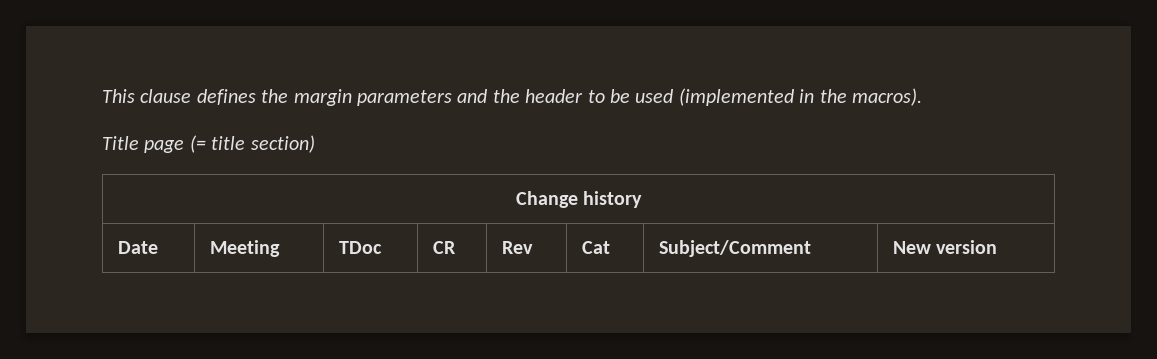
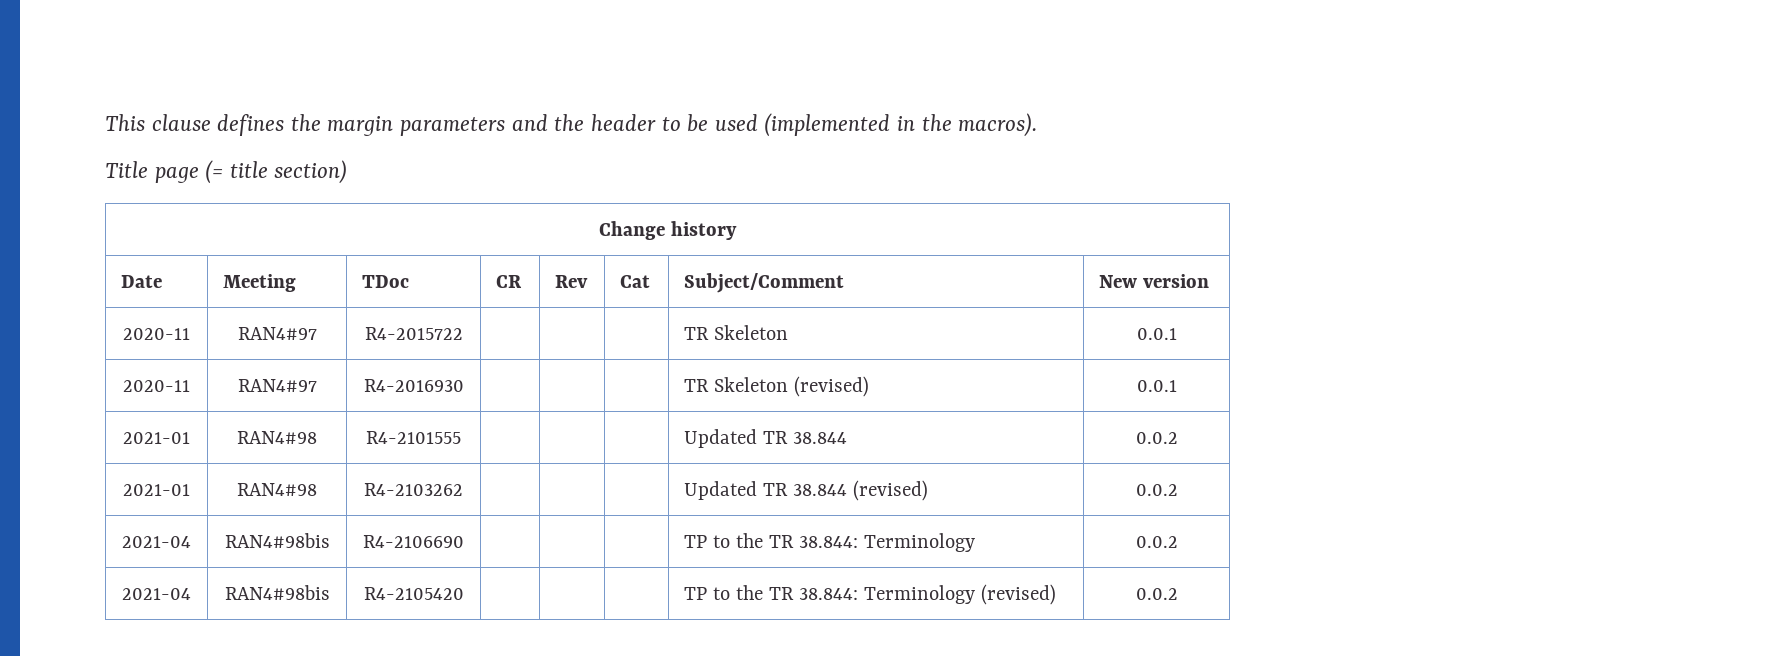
(998, 247) none -> [123,328,190,340] [237,327,317,340] [364,327,463,340] [684,325,789,340] [1136,328,1177,340] [123,380,190,392] [237,379,317,392] [363,379,464,392] [684,376,870,397] [1136,380,1177,392] [123,432,190,444] [237,431,317,444] [366,431,461,444] [684,429,848,448] [1135,432,1178,444] [123,484,190,496] [237,483,317,496] [364,483,463,496] [684,480,929,501] [1135,484,1178,496] [122,536,191,548] [224,533,330,548] [363,535,464,548] [684,533,975,552] [1135,536,1178,548] [122,588,191,600] [224,585,330,600] [363,587,464,600] [684,584,1056,605] [1135,588,1178,600] // 2020-11 | RAN4#97 | R4-2015722 | | | | TR Skeleton | 0.0.1 // 2020-11 | RAN4#97 | R4-2016930 | | | | TR Skeleton (revised) | 0.0.1 // 2021-01 | RAN4#98 | R4-2101555 | | | | Updated TR 38.844 | 0.0.2 // 2021-01 | RAN4#98 | R4-2103262 | | | | Updated TR 38.844 (revised) | 0.0.2 // 2021-04 | RAN4#98bis | R4-2106690 | | | | TP to the TR 38.844: Terminology | 0.0.2 // 2021-04 | RAN4#98bis | R4-2105420 | | | | TP to the TR 38.844: Terminology (revised) | 0.0.2

